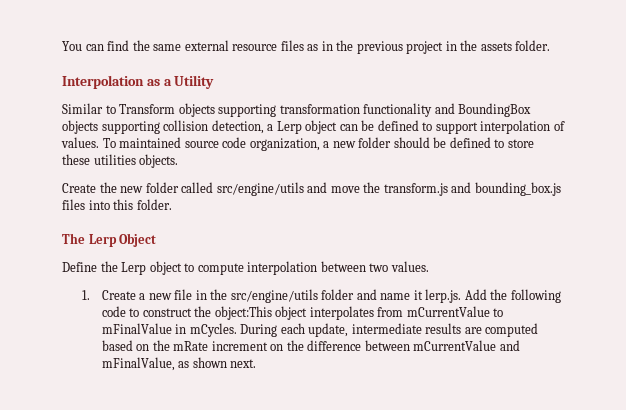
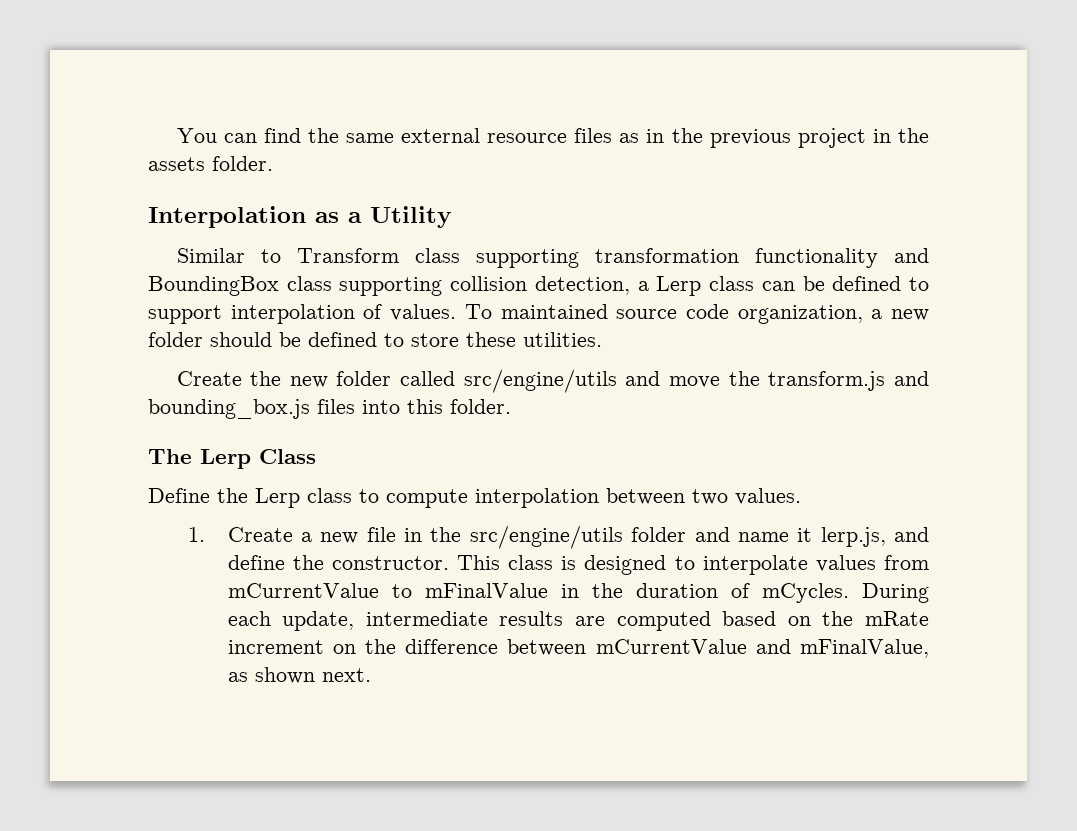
[178,103,215,117] objects -> [414,248,460,263] class
[62,120,98,134] objects -> [286,276,332,291] class
[305,120,338,134] object -> [709,276,755,291] class
[93,154,179,168] utilities objects. -> [523,332,602,347] utilities.
[119,233,157,247] Object -> [259,449,316,464] Class
[149,261,182,275] object -> [307,488,352,503] class
[425,289,561,303] [101,306,374,320] lerp.js. Add the following code to construct the object:This object interpolates -> [820,527,929,547] [227,555,876,575] lerp.js, and define the constructor. This class is designed to interpolate values
(187, 329) none -> [591,583,750,598] the duration of

